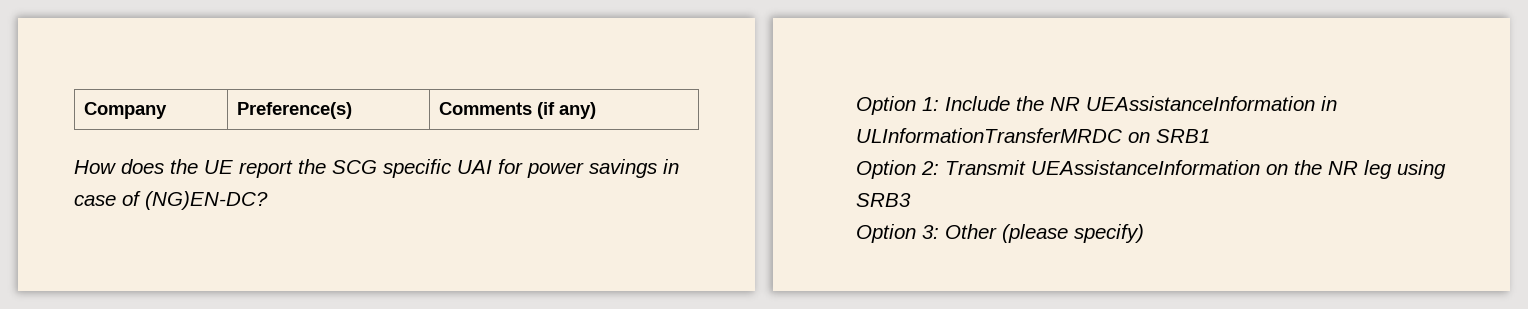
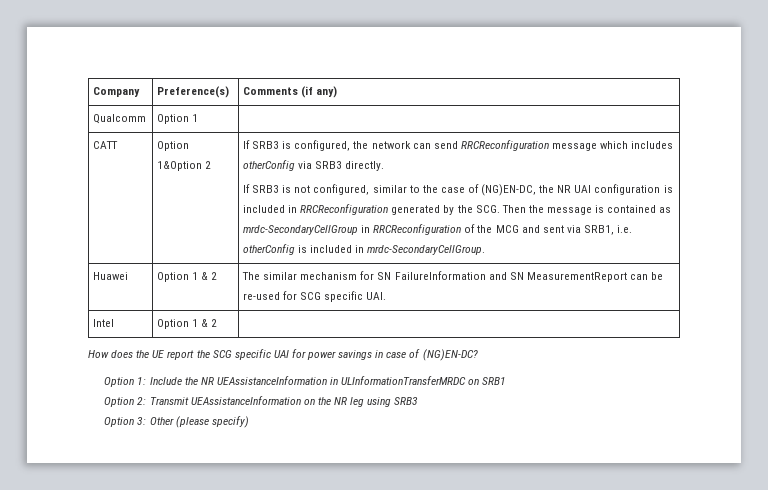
(597, 110) none -> [93,114,147,124] [157,114,199,124] [93,141,119,149] [157,141,190,151] [157,161,212,171] [243,140,674,151] [243,160,385,171] [243,184,673,196] [243,204,672,215] [243,224,633,235] [243,244,486,255] [93,272,129,280] [157,272,218,282] [242,271,664,282] [243,291,387,302] [93,319,115,327] [157,319,218,329] // Qualcomm | Option 1 | // CATT | Option 1&Option 2 | If SRB3 is configured, the network can send RRCReconfiguration message which includes otherConfig via SRB3 directly. // If SRB3 is not configured, similar to the case of (NG)EN-DC, the NR UAI configuration is included in RRCReconfiguration generated by the SCG. Then the message is contained as mrdc-SecondaryCellGroup in RRCReconfiguration of the MCG and sent via SRB1, i.e. otherConfig is included in mrdc-SecondaryCellGroup. // Huawei | Option 1 & 2 | The similar mechanism for SN FailureInformation and SN MeasurementReport can be re-used for SCG specific UAI. // Intel | Option 1 & 2 |

